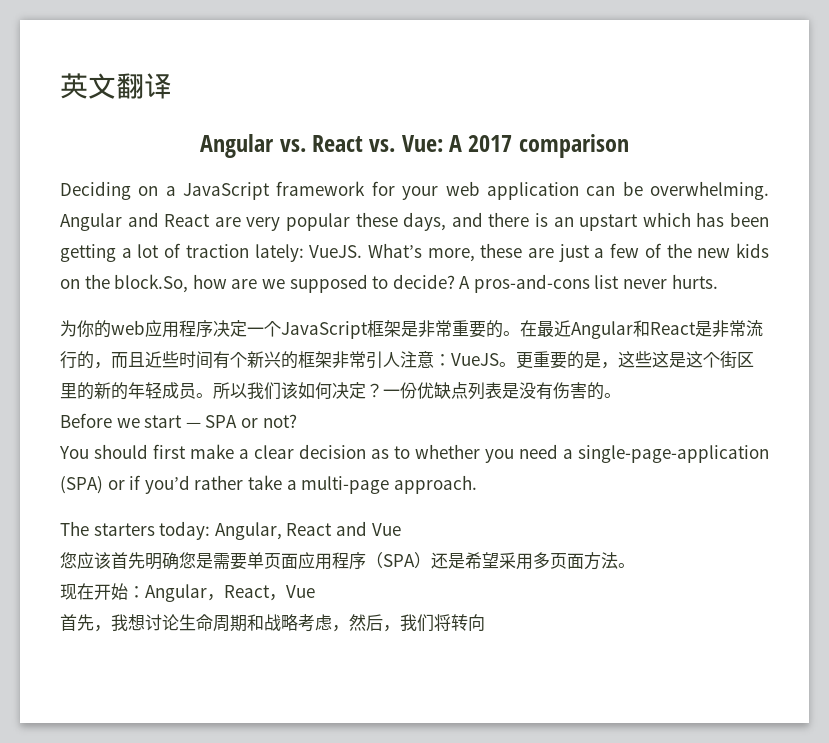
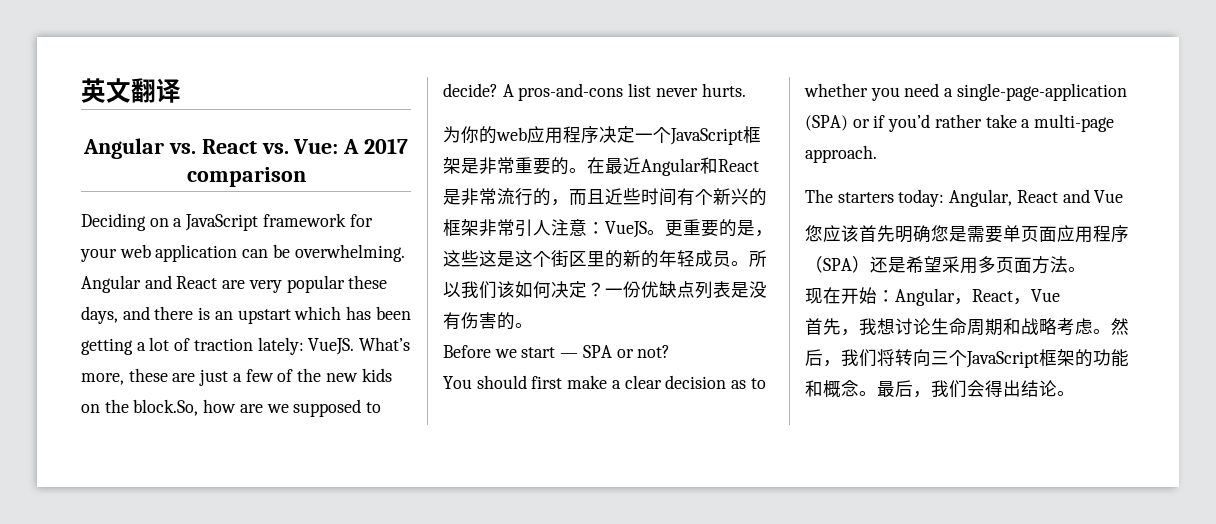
[332,625,349,632] ， -> [1093,329,1111,334] 。
(485, 622) none -> [931,349,1129,368] [805,380,1075,398] 三个JavaScript框架的功能和概念。最后，我们会得出结论。

